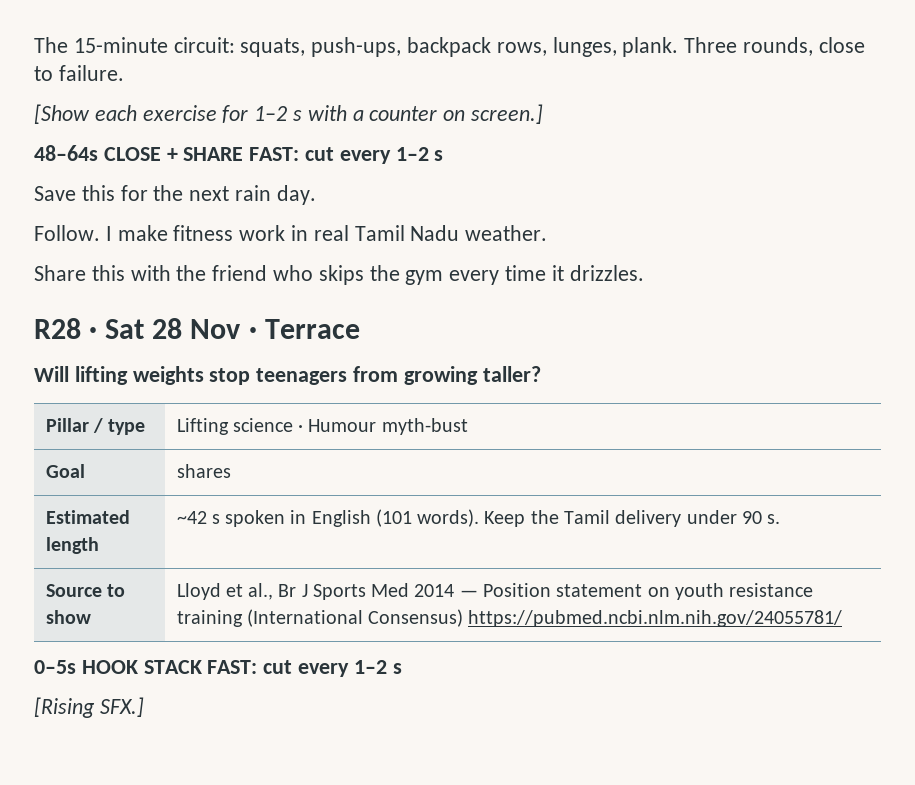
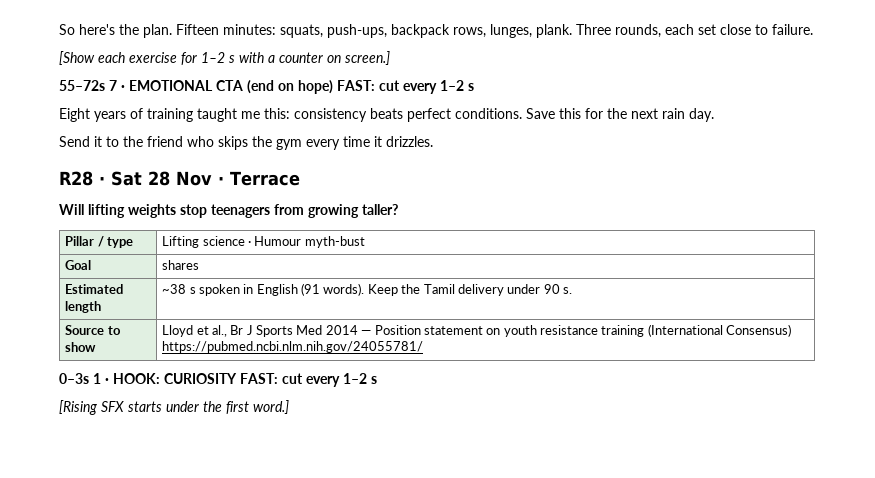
[34,37,235,53] The 15-minute circuit: -> [59,24,276,38] So here's the plan. Fifteen minutes:
(814, 46) none -> [665,24,716,35] each set
[34,145,444,164] 48–64s CLOSE + SHARE FAST: cut every 1–2 s // -> [59,80,474,94] [59,108,522,122] 55–72s 7 · EMOTIONAL CTA (end on hope) FAST: cut every 1–2 s // Eight years of training taught me this: consistency beats perfect conditions.
[34,225,548,241] [34,265,171,281] Follow. I make fitness work in real Tamil Nadu weather. // Share this with -> [59,136,119,147] Send it to
[176,511,207,524] ~42 -> [162,284,187,294] ~38
[375,509,412,527] (101 -> [301,283,321,296] (91
[34,660,202,674] 0–5s HOOK STACK -> [59,373,237,384] 0–3s 1 · HOOK: CURIOSITY
[99,697,144,717] SFX.] -> [101,400,289,414] SFX starts under the first word.]

